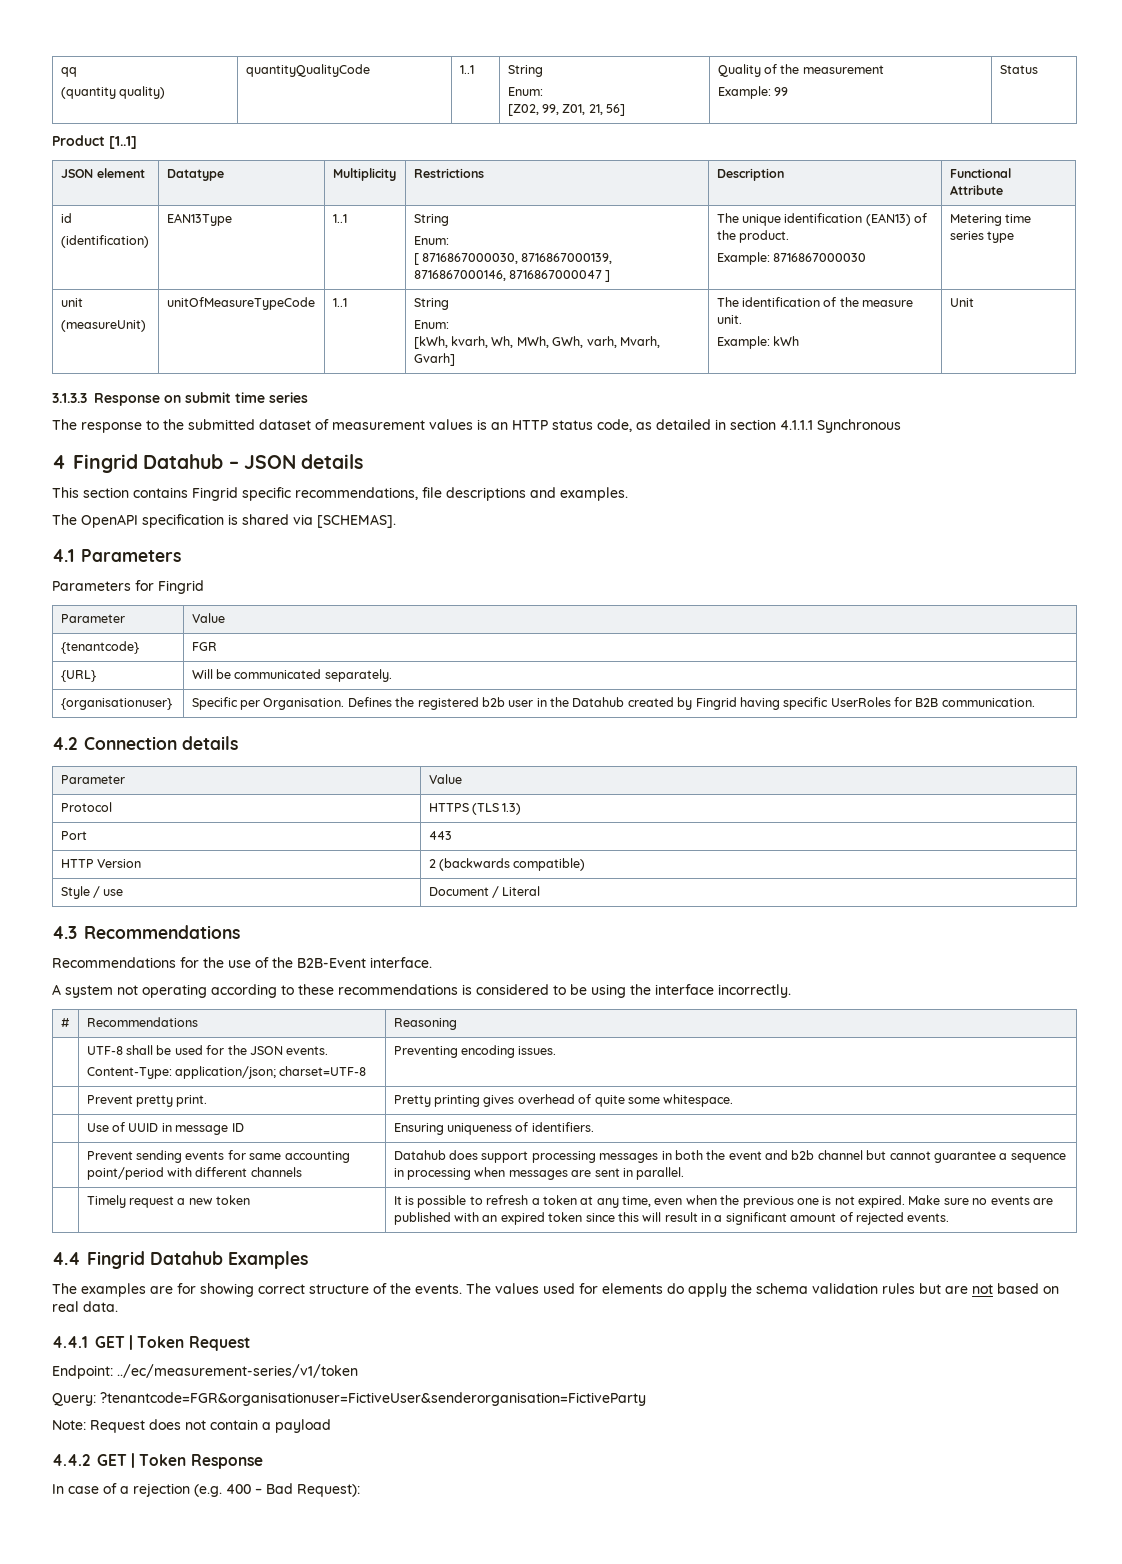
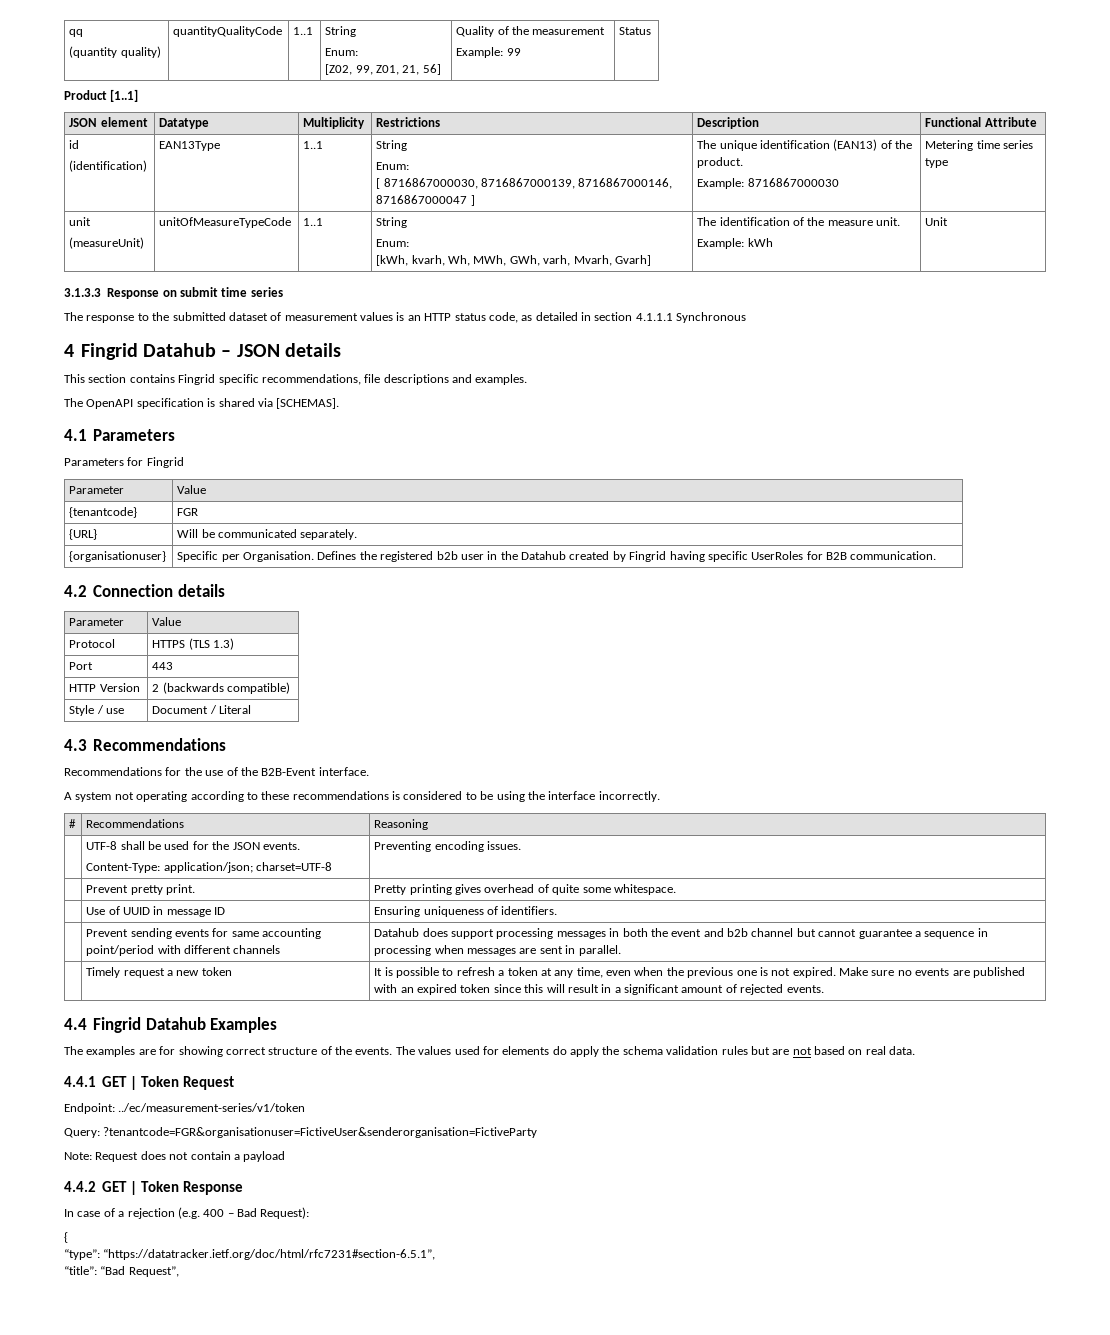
(360, 1490) none -> [64,1232,68,1243] [64,1249,436,1260] [64,1266,179,1277] // { // “type”: “https://datatracker.ietf.org/doc/html/rfc7231#section-6.5.1”, // “title”: “Bad Request”,

